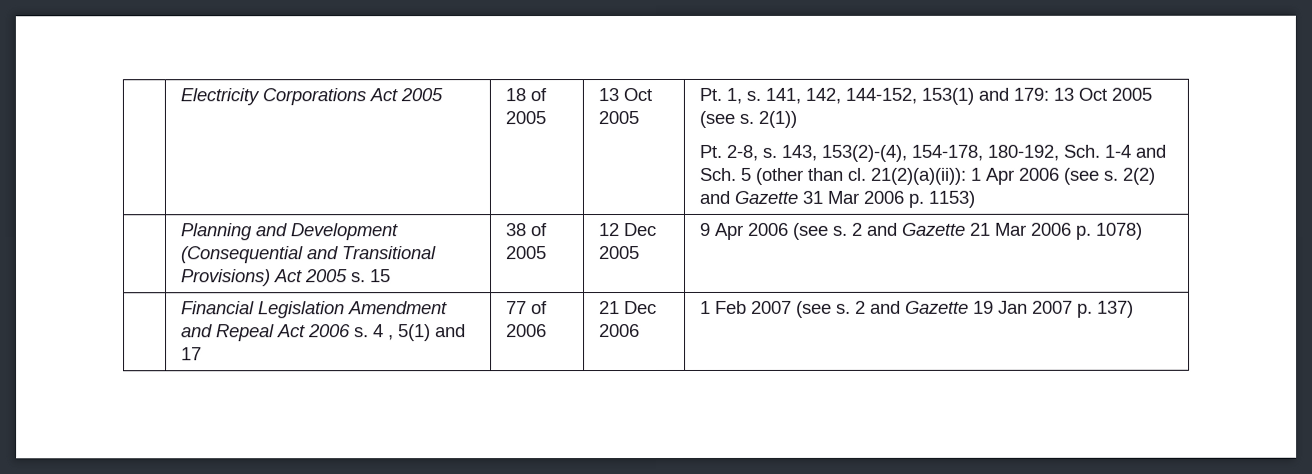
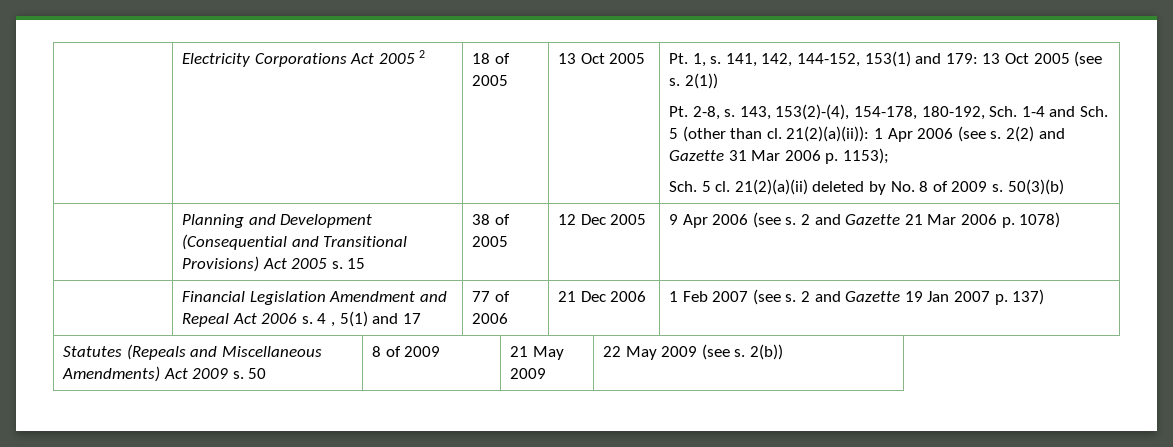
(444, 95) none -> [419,50,426,58] 2
[928,190,976,208] 1153) -> [843,148,890,164] [669,179,1064,195] 1153); // Sch. 5 cl. 21(2)(a)(ii) deleted by No. 8 of 2009 s. 50(3)(b)
(1135, 309) none -> [63,344,322,360] [62,366,267,382] [372,346,441,357] [510,346,564,360] [510,368,547,379] [603,344,784,360] // Statutes (Repeals and Miscellaneous Amendments) Act 2009 s. 50 | 8 of 2009 | 21 May 2009 | 22 May 2009 (see s. 2(b))

